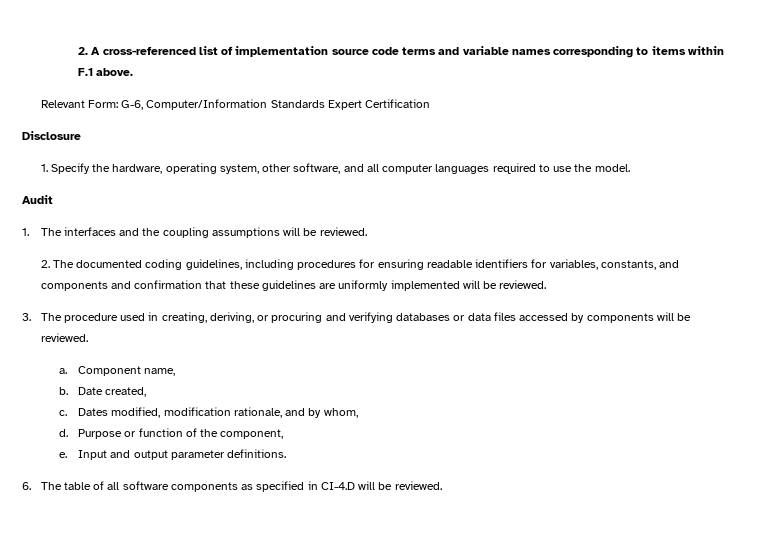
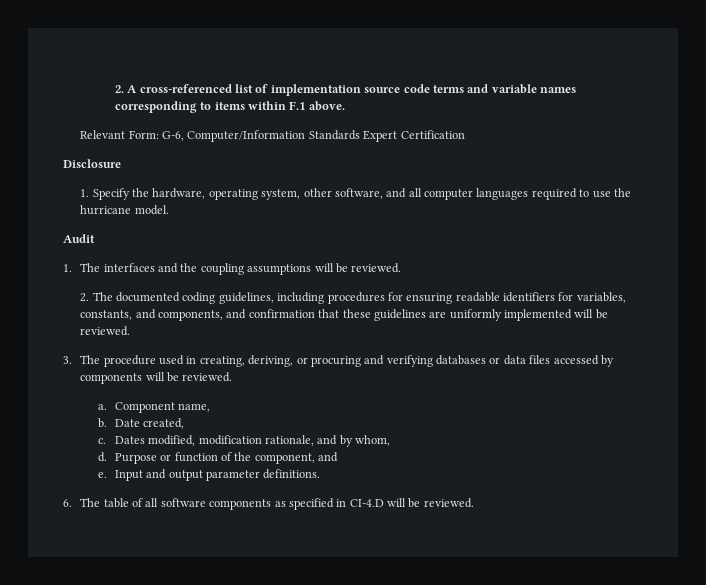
(593, 168) none -> [80,205,132,215] hurricane
[40,281,108,291] components -> [158,310,224,321] components,
(284, 434) none -> [318,452,339,462] and

